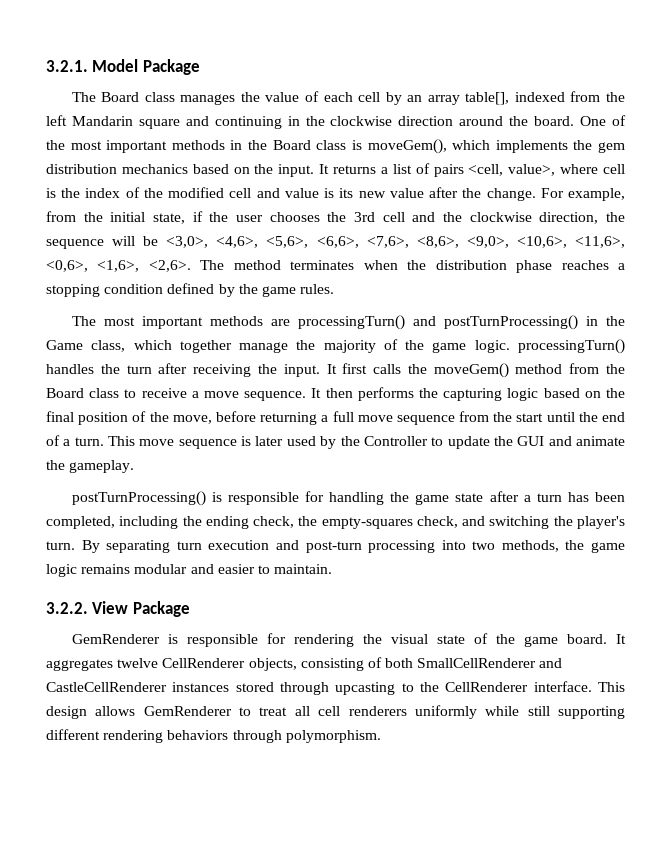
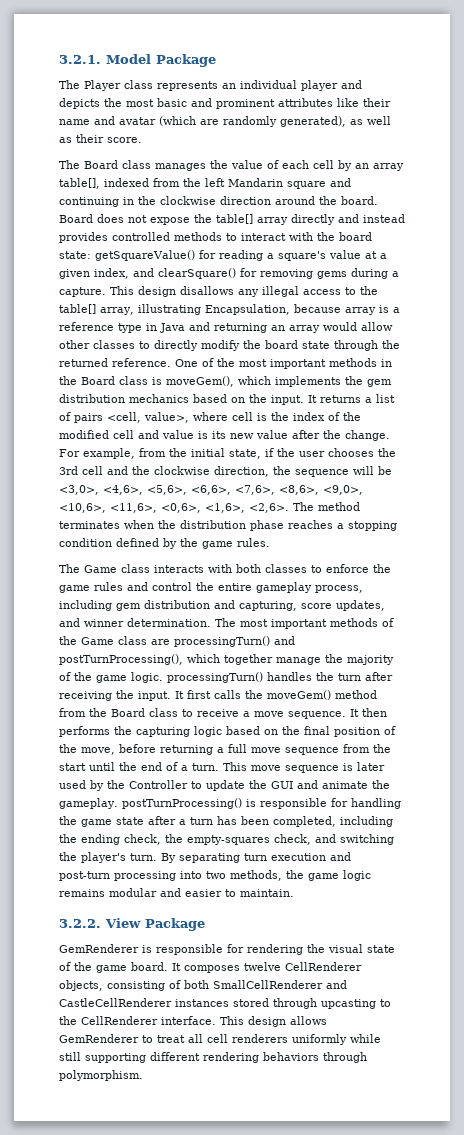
(200, 67) none -> [59,80,362,91] [59,98,391,109] [59,116,391,127] [59,134,142,143] // The Player class represents an individual player and depicts the most basic and prominent attributes like their name and avatar (which are randomly generated), as well as their score.
(575, 121) none -> [59,214,405,225] [59,232,372,243] [59,250,387,261] [59,268,399,279] [59,286,378,297] [59,304,400,315] [59,322,393,333] [59,340,400,351] [59,358,171,367] Board does not expose the table[] array directly and instead provides controlled methods to interact with the board state: getSquareValue() for reading a square's value at a given index, and clearSquare() for removing gems during a capture. This design disallows any illegal access to the table[] array, illustrating Encapsulation, because array is a reference type in Java and returning an array would allow other classes to directly modify the board state through the returned reference.
[103,315,625,330] [46,340,126,352] most important methods are processingTurn() and postTurnProcessing() in the Game class, -> [84,564,391,573] [59,582,363,593] [59,600,385,611] [59,618,394,629] [59,636,295,647] [59,654,183,665] Game class interacts with both classes to enforce the game rules and control the entire gameplay process, including gem distribution and capturing, score updates, and winner determination. The most important methods of the Game class are processingTurn() and postTurnProcessing(),
(135, 466) // -> (118, 803) none
[46,659,113,671] aggregates -> [184,965,240,973] composes

